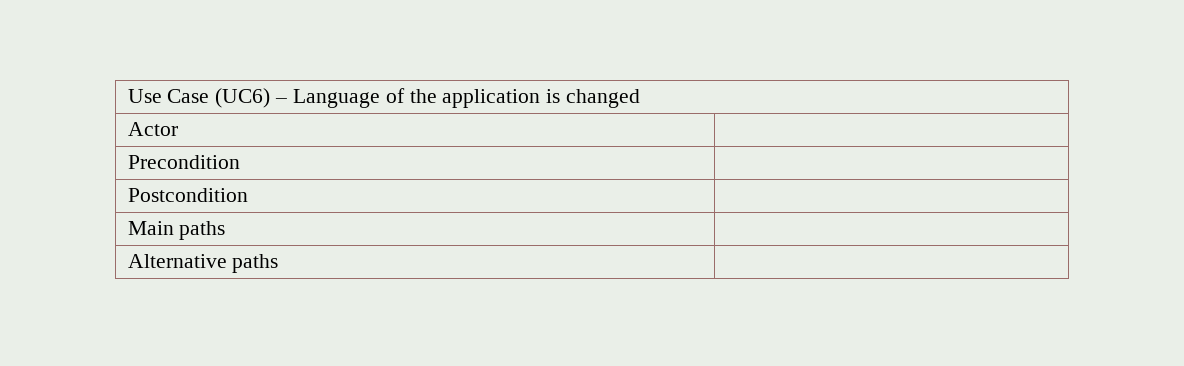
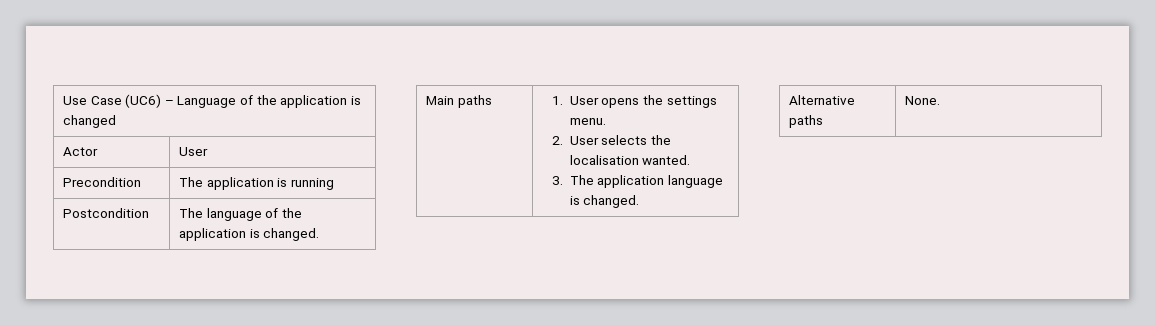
(178, 129) none -> [178,147,208,156] User
[127,188,248,202] [127,221,226,240] // Postcondition | // Main paths | -> [178,177,334,190] [62,208,149,218] [178,208,302,221] [178,228,320,241] [425,95,492,108] [552,95,717,108] [569,118,606,125] [552,135,672,145] [569,155,691,165] [552,175,724,188] [569,195,640,208] The application is running // Postcondition | The language of the application is changed. // Main paths | 1. User opens the settings menu. // 2. User selects the localisation wanted. // 3. The application language is changed.
(279, 263) none -> [904,96,940,105] None.

